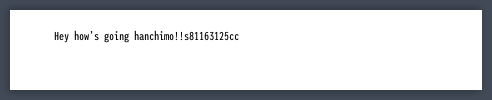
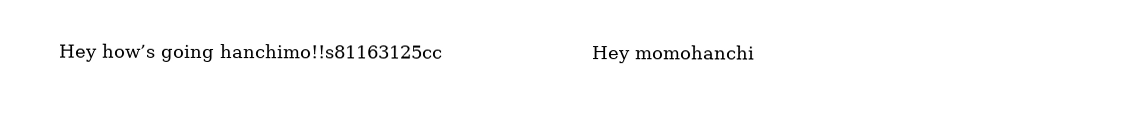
(239, 35) none -> [592,45,755,64] // Hey momohanchi

